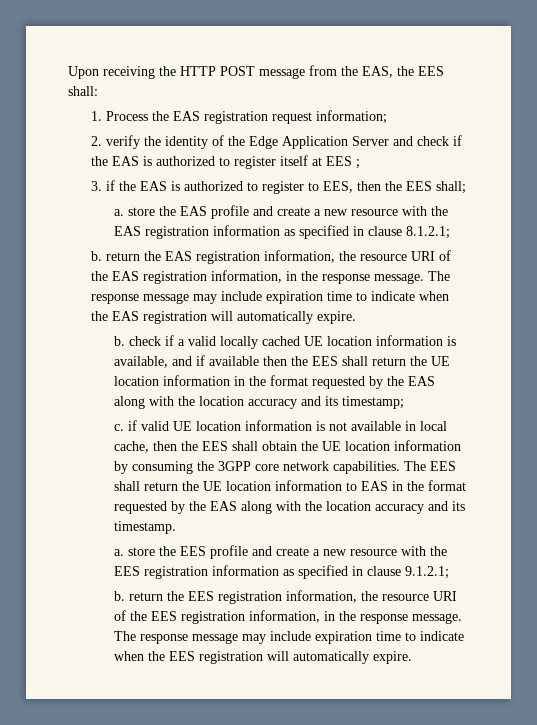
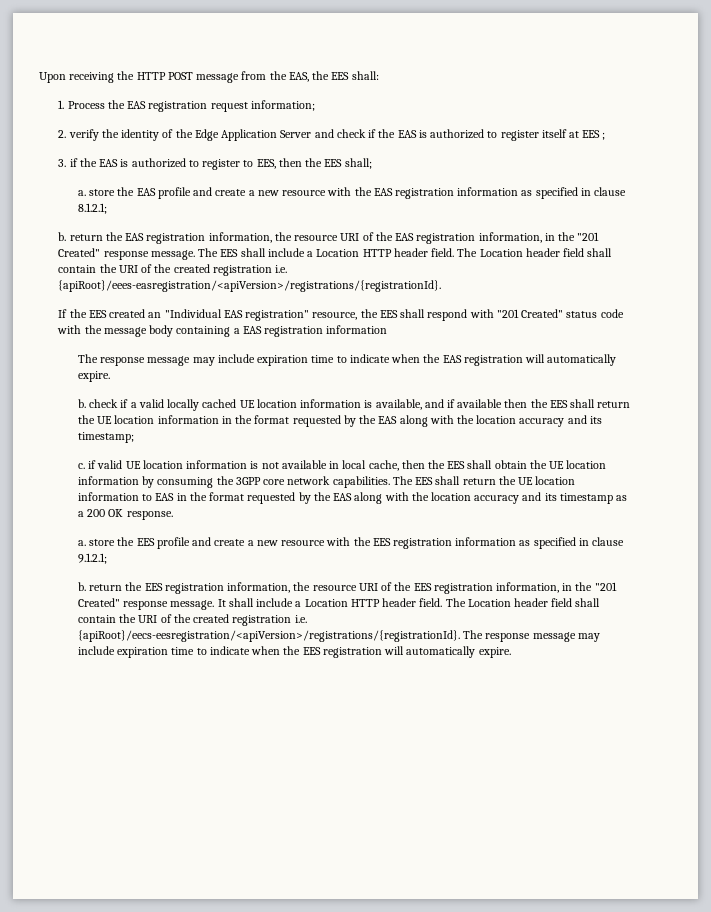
[321,271,450,284] response message. The -> [577,232,600,241] [58,248,613,260] [58,264,288,276] [58,280,442,292] [58,309,624,321] [57,325,388,337] [77,354,98,363] "201 Created" response message. The EES shall include a Location HTTP header field. The Location header field shall contain the URI of the created registration i.e. {apiRoot}/eees-easregistration/<apiVersion>/registrations/{registrationId}. // If the EES created an "Individual EAS registration" resource, the EES shall respond with "201 Created" status code with the message body containing a EAS registration information // The
[113,521,176,534] timestamp. -> [559,493,628,504] [77,509,173,520] timestamp as a 200 OK response.
[359,613,462,624] response message. -> [594,582,617,591] [77,598,601,610] [77,614,307,626] [77,630,460,642] "201 Created" response message. It shall include a Location HTTP header field. The Location header field shall contain the URI of the created registration i.e. {apiRoot}/eecs-eesregistration/<apiVersion>/registrations/{registrationId}.

